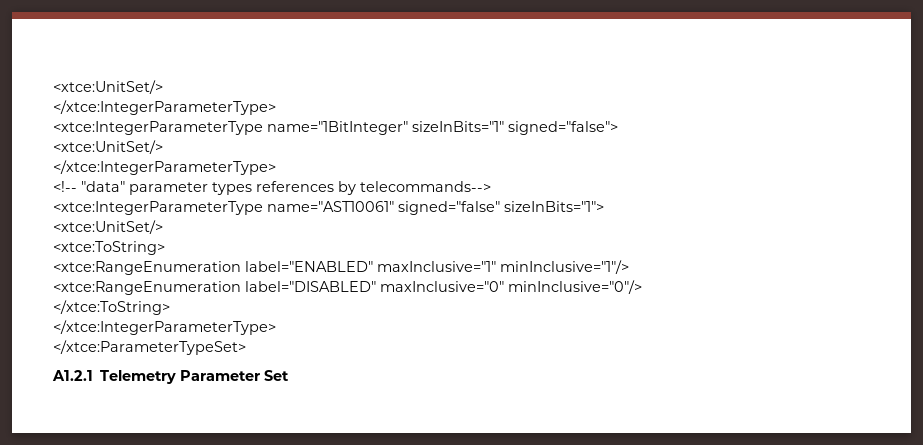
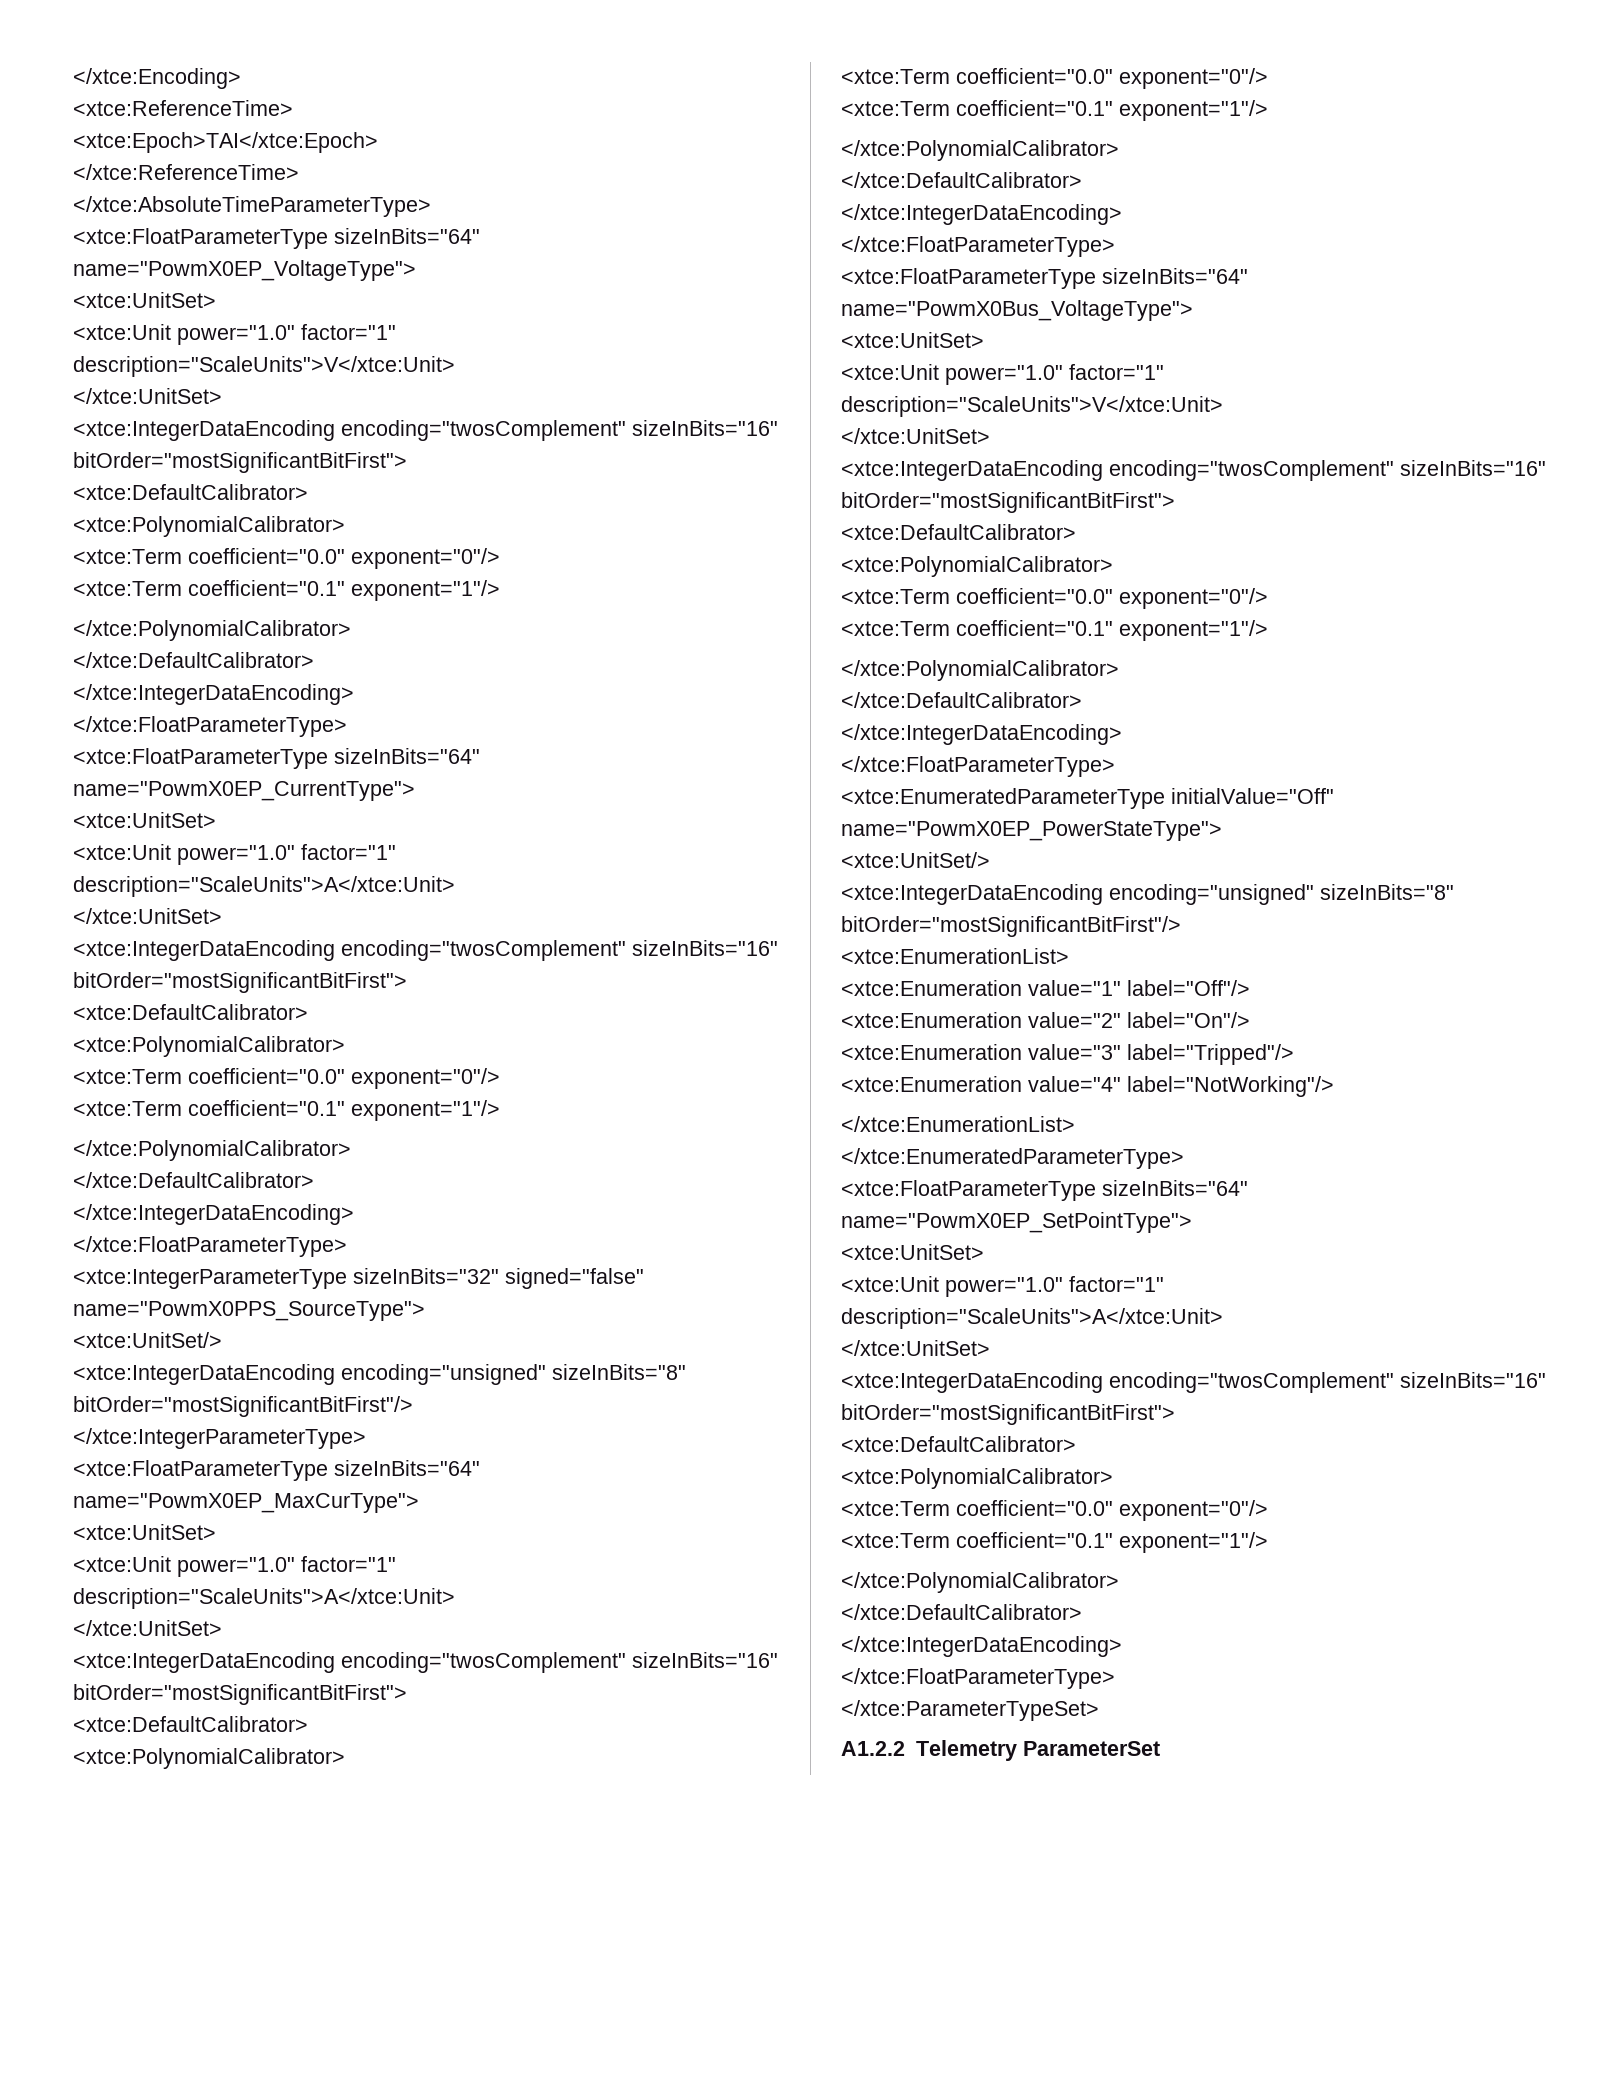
[53,80,163,94] [53,100,276,115] [53,121,618,135] [53,140,163,154] [53,160,276,175] [53,181,491,195] [53,201,604,215] [53,220,163,234] [53,241,165,255] [53,260,629,275] [53,280,642,295] [53,300,170,315] [53,320,276,335] [53,340,246,355] [52,370,290,384] <xtce:UnitSet/> // </xtce:IntegerParameterType> // <xtce:IntegerParameterType name="1BitInteger" sizeInBits="1" signed="false"> // <xtce:UnitSet/> // </xtce:IntegerParameterType> // <!-- "data" parameter types references by telecommands--> // <xtce:IntegerParameterType name="AST10061" signed="false" sizeInBits="1"> // <xtce:UnitSet/> // <xtce:ToString> // <xtce:RangeEnumeration label="ENABLED" maxInclusive="1" minInclusive="1"/> // <xtce:RangeEnumeration label="DISABLED" maxInclusive="0" minInclusive="0"/> // </xtce:ToString> // </xtce:IntegerParameterType> // </xtce:ParameterTypeSet> // A1.2.1 Telemetry Parameter Set -> [73,68,241,89] [73,100,293,116] [73,132,378,153] [73,164,299,180] [73,196,431,217] [73,228,480,249] [73,260,416,281] [73,292,216,308] [73,324,396,345] [73,356,455,377] [73,388,222,404] [73,420,778,441] [73,452,407,473] [73,484,308,500] [73,516,345,537] [73,548,500,569] [73,580,500,601] [73,620,351,641] [73,652,314,668] [73,684,354,705] [73,716,347,737] [73,748,480,769] [73,781,415,801] [73,812,216,828] [73,844,396,865] [73,876,455,897] [73,908,222,924] [73,940,778,961] [73,972,407,993] [73,1004,308,1020] [73,1036,345,1057] [73,1068,500,1089] [73,1100,500,1121] [73,1140,351,1161] [73,1172,314,1188] [73,1204,354,1225] [73,1236,347,1257] [73,1268,644,1289] [73,1301,425,1321] [73,1332,222,1348] [73,1364,686,1385] [73,1396,413,1417] [73,1428,366,1449] [73,1460,480,1481] [73,1493,419,1513] [73,1524,216,1540] [73,1556,396,1577] [73,1588,455,1609] [73,1620,222,1636] [73,1652,778,1673] [73,1684,407,1705] [73,1716,308,1732] [73,1748,345,1769] [841,68,1268,89] [841,100,1268,121] [841,140,1119,161] [841,172,1082,188] [841,204,1122,225] [841,236,1115,257] [841,268,1248,289] [841,300,1193,321] [841,332,984,348] [841,364,1164,385] [841,396,1223,417] [841,428,990,444] [841,460,1546,481] [841,492,1175,513] [841,524,1076,540] [841,556,1113,577] [841,588,1268,609] [841,620,1268,641] [841,660,1119,681] [841,692,1082,708] [841,724,1122,745] [841,756,1115,777] [841,788,1334,809] [841,821,1222,841] [841,852,990,868] [841,884,1454,905] [841,916,1181,937] [841,948,1069,964] [841,980,1250,996] [841,1012,1250,1028] [841,1044,1294,1065] [841,1076,1334,1097] [841,1116,1075,1132] [841,1148,1184,1169] [841,1180,1248,1201] [841,1212,1192,1233] [841,1244,984,1260] [841,1276,1164,1297] [841,1308,1223,1329] [841,1340,990,1356] [841,1372,1546,1393] [841,1404,1175,1425] [841,1436,1076,1452] [841,1468,1113,1489] [841,1500,1268,1521] [841,1532,1268,1553] [841,1572,1119,1593] [841,1604,1082,1620] [841,1636,1122,1657] [841,1668,1115,1689] [841,1700,1099,1721] [841,1740,1160,1761] </xtce:Encoding> // <xtce:ReferenceTime> // <xtce:Epoch>TAI</xtce:Epoch> // </xtce:ReferenceTime> // </xtce:AbsoluteTimeParameterType> // <xtce:FloatParameterType sizeInBits="64" name="PowmX0EP_VoltageType"> // <xtce:UnitSet> // <xtce:Unit power="1.0" factor="1" description="ScaleUnits">V</xtce:Unit> // </xtce:UnitSet> // <xtce:IntegerDataEncoding encoding="twosComplement" sizeInBits="16" bitOrder="mostSignificantBitFirst"> // <xtce:DefaultCalibrator> // <xtce:PolynomialCalibrator> // <xtce:Term coefficient="0.0" exponent="0"/> // <xtce:Term coefficient="0.1" exponent="1"/> // </xtce:PolynomialCalibrator> // </xtce:DefaultCalibrator> // </xtce:IntegerDataEncoding> // </xtce:FloatParameterType> // <xtce:FloatParameterType sizeInBits="64" name="PowmX0EP_CurrentType"> // <xtce:UnitSet> // <xtce:Unit power="1.0" factor="1" description="ScaleUnits">A</xtce:Unit> // </xtce:UnitSet> // <xtce:IntegerDataEncoding encoding="twosComplement" sizeInBits="16" bitOrder="mostSignificantBitFirst"> // <xtce:DefaultCalibrator> // <xtce:PolynomialCalibrator> // <xtce:Term coefficient="0.0" exponent="0"/> // <xtce:Term coefficient="0.1" exponent="1"/> // </xtce:PolynomialCalibrator> // </xtce:DefaultCalibrator> // </xtce:IntegerDataEncoding> // </xtce:FloatParameterType> // <xtce:IntegerParameterType sizeInBits="32" signed="false" name="PowmX0PPS_SourceType"> // <xtce:UnitSet/> // <xtce:IntegerDataEncoding encoding="unsigned" sizeInBits="8" bitOrder="mostSignificantBitFirst"/> // </xtce:IntegerParameterType> // <xtce:FloatParameterType sizeInBits="64" name="PowmX0EP_MaxCurType"> // <xtce:UnitSet> // <xtce:Unit power="1.0" factor="1" description="ScaleUnits">A</xtce:Unit> // </xtce:UnitSet> // <xtce:IntegerDataEncoding encoding="twosComplement" sizeInBits="16" bitOrder="mostSignificantBitFirst"> // <xtce:DefaultCalibrator> // <xtce:PolynomialCalibrator> // <xtce:Term coefficient="0.0" exponent="0"/> // <xtce:Term coefficient="0.1" exponent="1"/> // </xtce:PolynomialCalibrator> // </xtce:DefaultCalibrator> // </xtce:IntegerDataEncoding> // </xtce:FloatParameterType> // <xtce:FloatParameterType sizeInBits="64" name="PowmX0Bus_VoltageType"> // <xtce:UnitSet> // <xtce:Unit power="1.0" factor="1" description="ScaleUnits">V</xtce:Unit> // </xtce:UnitSet> // <xtce:IntegerDataEncoding encoding="twosComplement" sizeInBits="16" bitOrder="mostSignificantBitFirst"> // <xtce:DefaultCalibrator> // <xtce:PolynomialCalibrator> // <xtce:Term coefficient="0.0" exponent="0"/> // <xtce:Term coefficient="0.1" exponent="1"/> // </xtce:PolynomialCalibrator> // </xtce:DefaultCalibrator> // </xtce:IntegerDataEncoding> // </xtce:FloatParameterType> // <xtce:EnumeratedParameterType initialValue="Off" name="PowmX0EP_PowerStateType"> // <xtce:UnitSet/> // <xtce:IntegerDataEncoding encoding="unsigned" sizeInBits="8" bitOrder="mostSignificantBitFirst"/> // <xtce:EnumerationList> // <xtce:Enumeration value="1" label="Off"/> // <xtce:Enumeration value="2" label="On"/> // <xtce:Enumeration value="3" label="Tripped"/> // <xtce:Enumeration value="4" label="NotWorking"/> // </xtce:EnumerationList> // </xtce:EnumeratedParameterType> // <xtce:FloatParameterType sizeInBits="64" name="PowmX0EP_SetPointType"> // <xtce:UnitSet> // <xtce:Unit power="1.0" factor="1" description="ScaleUnits">A</xtce:Unit> // </xtce:UnitSet> // <xtce:IntegerDataEncoding encoding="twosComplement" sizeInBits="16" bitOrder="mostSignificantBitFirst"> // <xtce:DefaultCalibrator> // <xtce:PolynomialCalibrator> // <xtce:Term coefficient="0.0" exponent="0"/> // <xtce:Term coefficient="0.1" exponent="1"/> // </xtce:PolynomialCalibrator> // </xtce:DefaultCalibrator> // </xtce:IntegerDataEncoding> // </xtce:FloatParameterType> // </xtce:ParameterTypeSet> // A1.2.2 Telemetry ParameterSet

